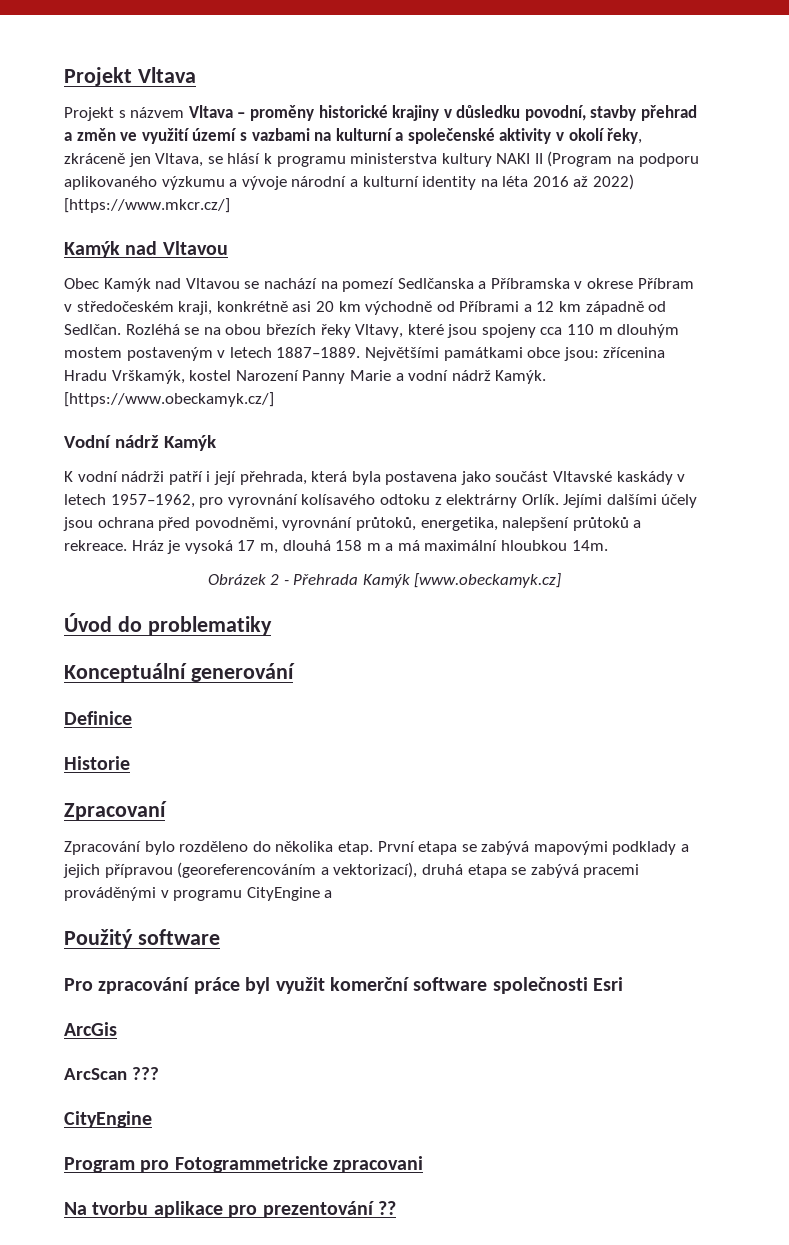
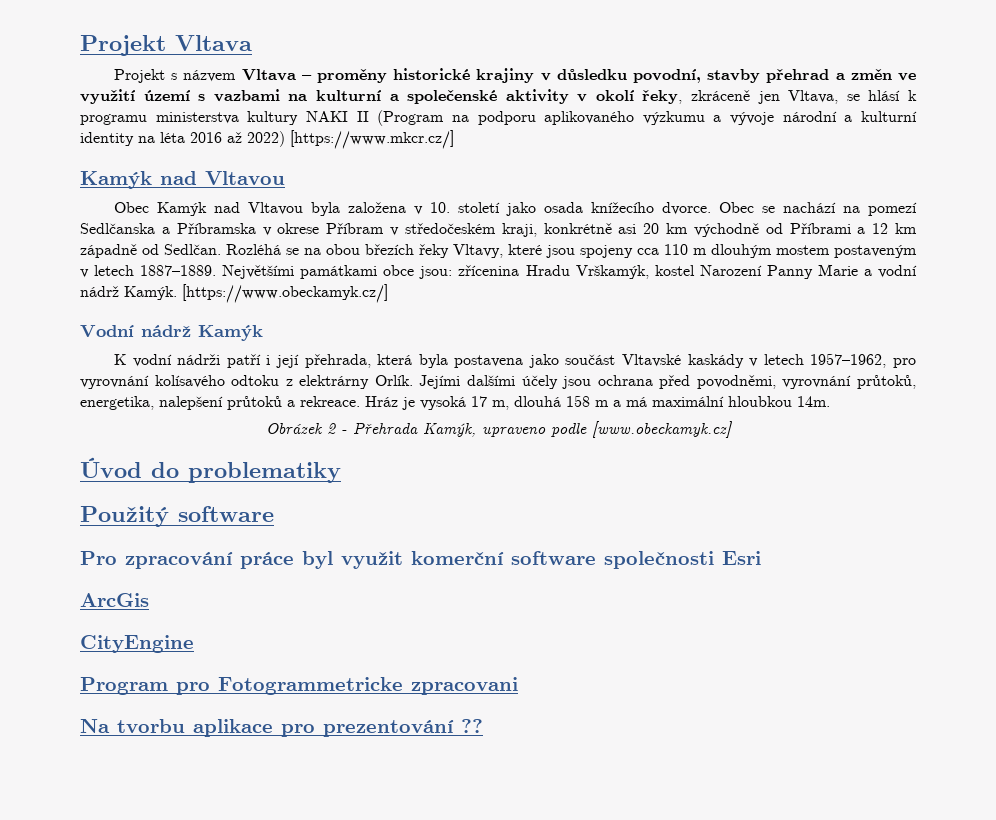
(240, 283) none -> [311,202,755,216] byla založena v 10. století jako osada knížecího dvorce. Obec
[362,574,410,588] Kamýk -> [422,423,587,437] Kamýk, upraveno podle
[64,663,295,682] [64,711,132,725] [64,756,130,770] [64,801,167,820] [64,841,690,855] [63,862,640,878] [64,887,333,901] // Konceptuální generování // Definice // Historie // Zpracovaní // Zpracování bylo rozděleno do několika etap. První etapa se zabývá mapovými podklady a jejich přípravou (georeferencováním a vektorizací), druhá etapa se zabývá pracemi prováděnými v programu CityEngine a -> (341, 472) none
[64,1067,159,1080] // ArcScan ??? -> (149, 600) none

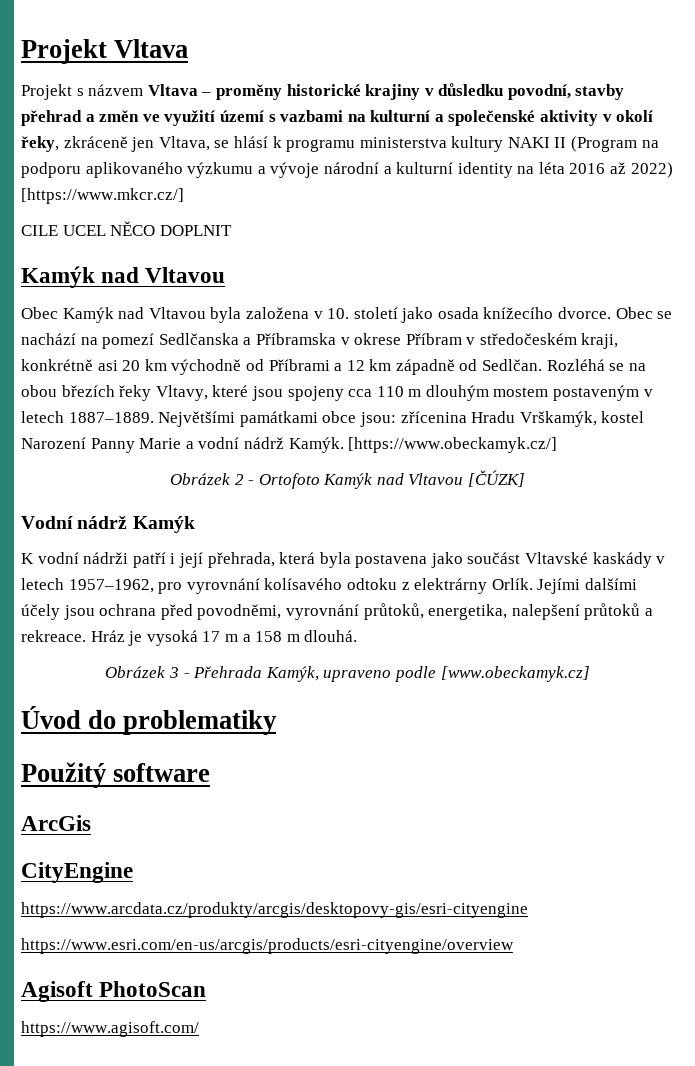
(454, 139) none -> [21,221,232,236] // CILE UCEL NĚCO DOPLNIT
(388, 293) none -> [169,470,526,489] // Obrázek 2 - Ortofoto Kamýk nad Vltavou [ČÚZK]
[492,395,830,410] [265,423,336,434] m, dlouhá 158 m a má maximální hloubkou 14m. // Obrázek 2 -> [224,630,358,642] [105,666,180,678] m a 158 m dlouhá. // Obrázek 3
[80,551,761,569] [80,593,149,607] [80,635,194,653] [80,677,518,695] [80,719,483,737] Pro zpracování práce byl využit komerční software společnosti Esri // ArcGis // CityEngine // Program pro Fotogrammetricke zpracovani // Na tvorbu aplikace pro prezentování ?? -> [21,815,91,831] [21,862,133,883] [21,902,528,918] [21,938,514,954] [21,981,207,1002] [21,1021,199,1037] ArcGis // CityEngine // https://www.arcdata.cz/produkty/arcgis/desktopovy-gis/esri-cityengine // https://www.esri.com/en-us/arcgis/products/esri-cityengine/overview // Agisoft PhotoScan // https://www.agisoft.com/

